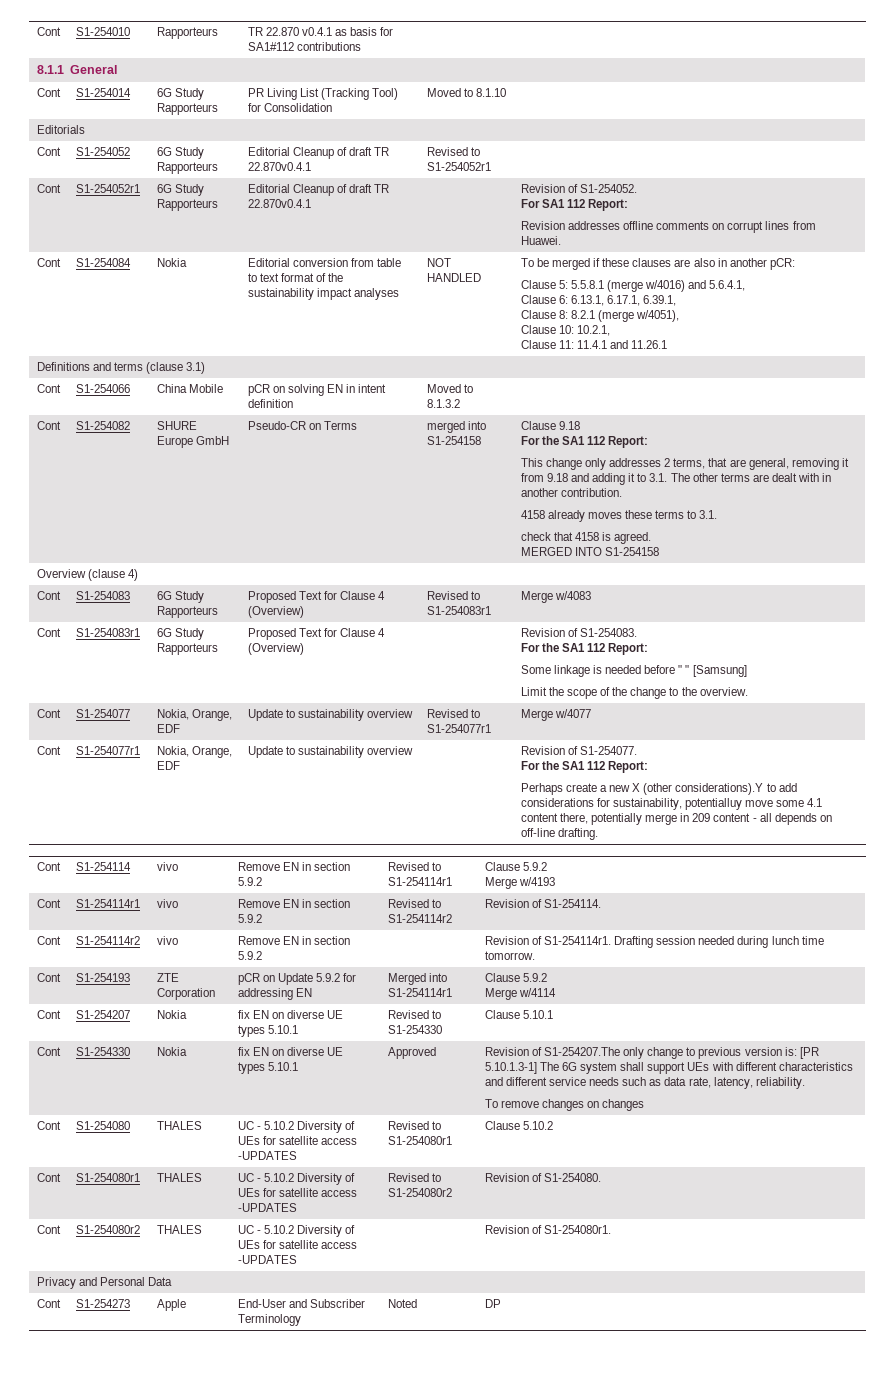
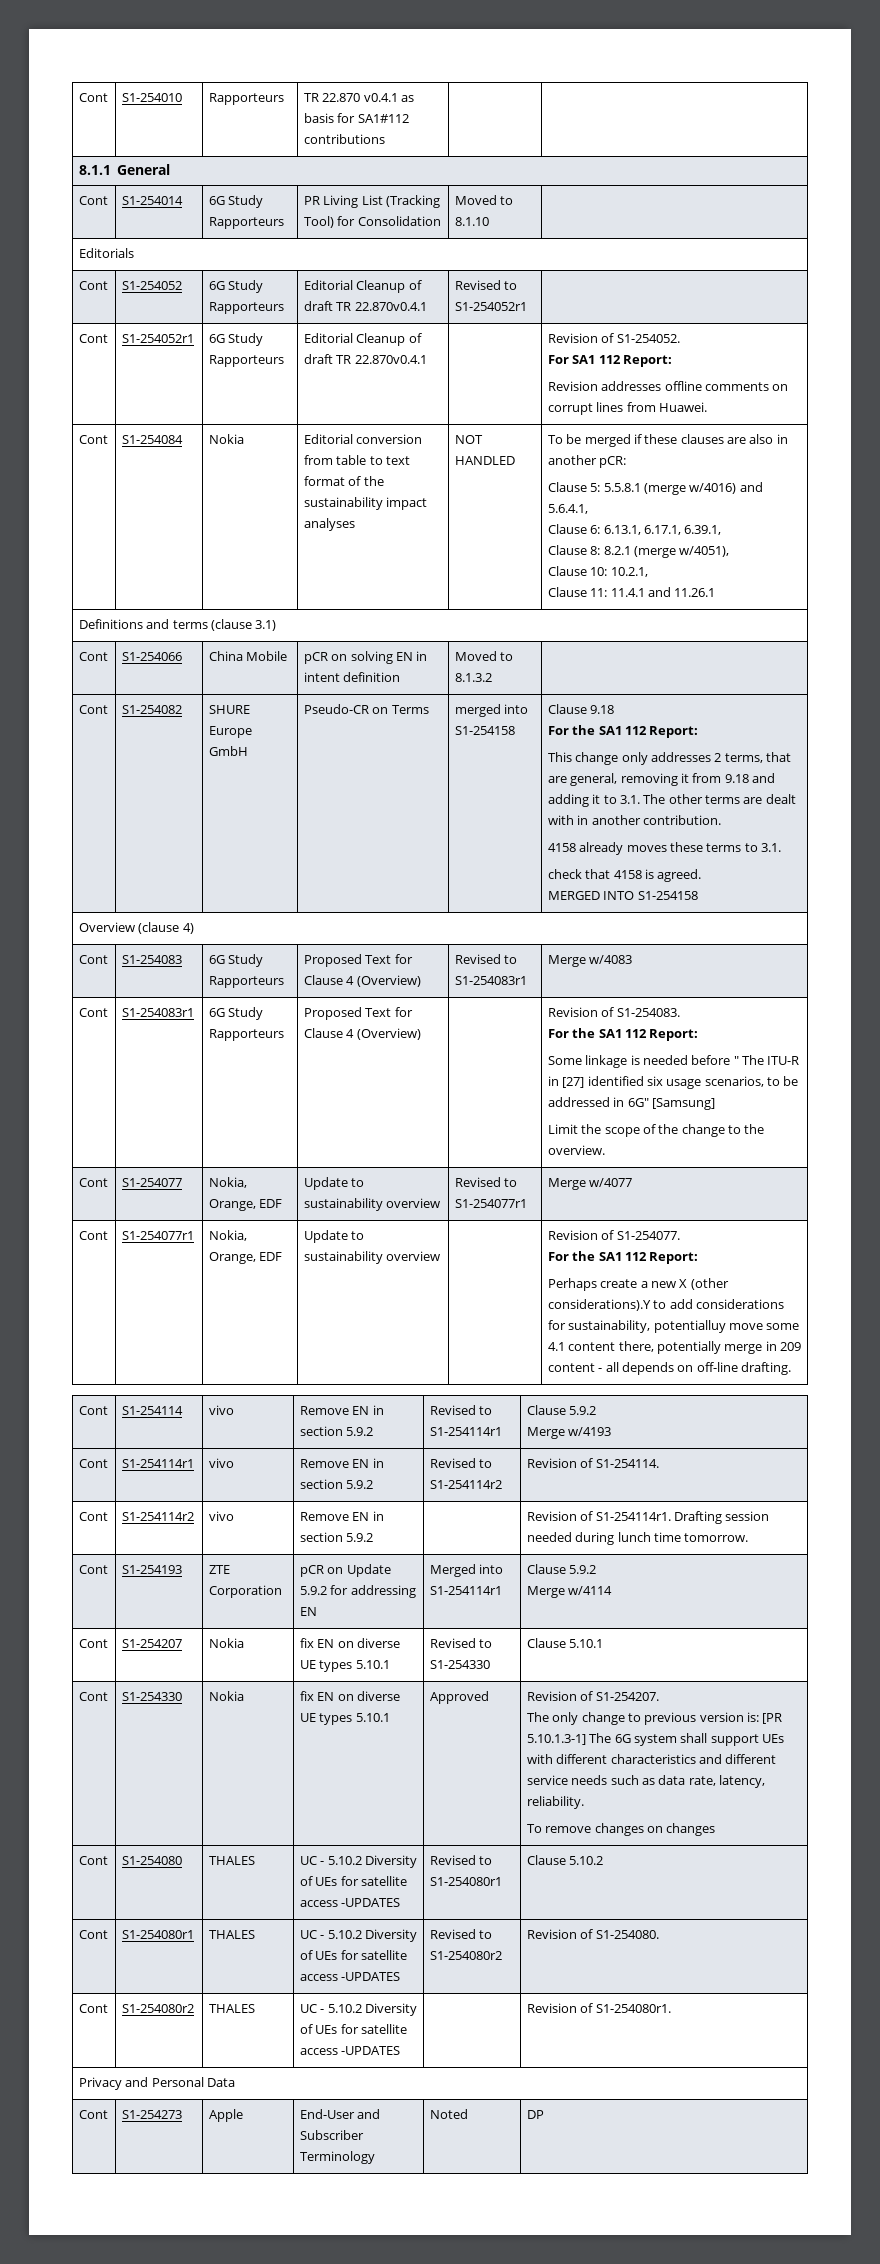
[685,665,690,674] " -> [742,1055,800,1065] [547,1076,799,1089] [547,1097,649,1107] The ITU-R in [27] identified six usage scenarios, to be addressed in 6G"
[544,1047,621,1056] S1-254207.The -> [595,1692,659,1701] [526,1712,549,1722] S1-254207. // The

